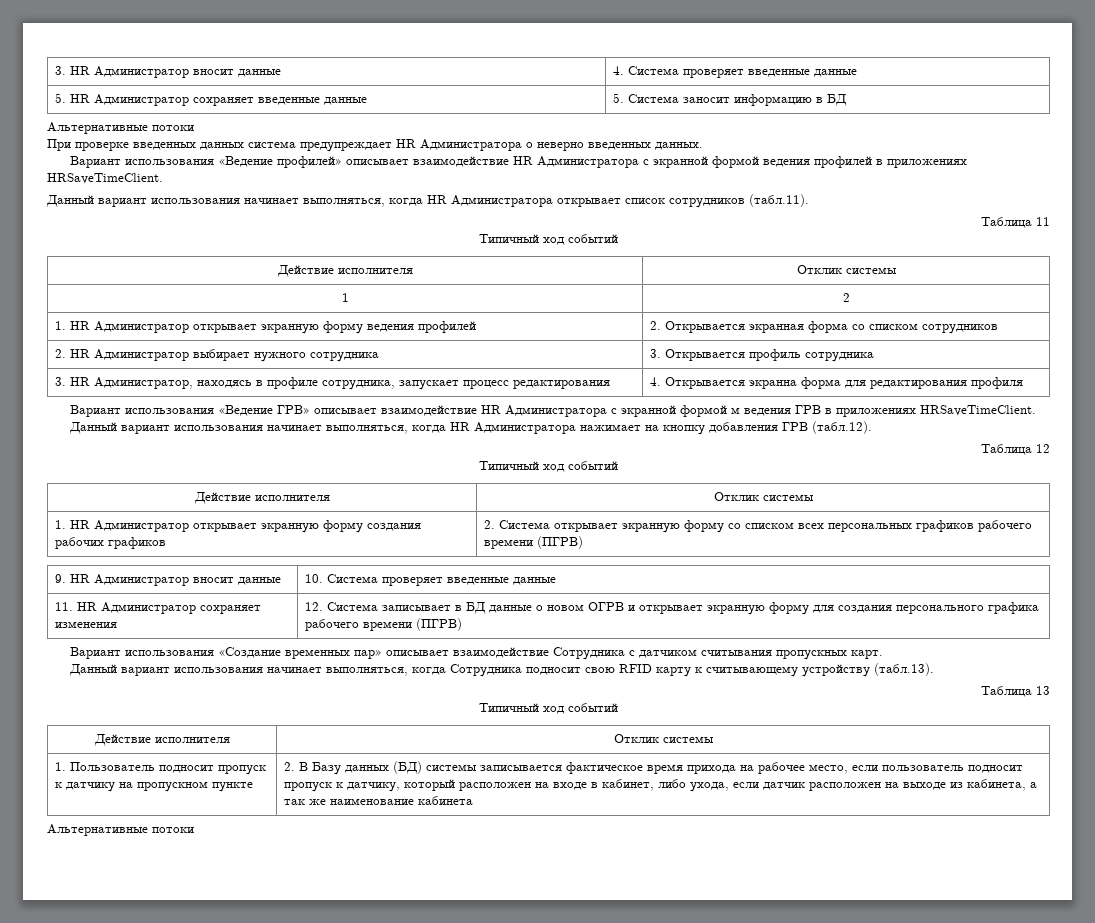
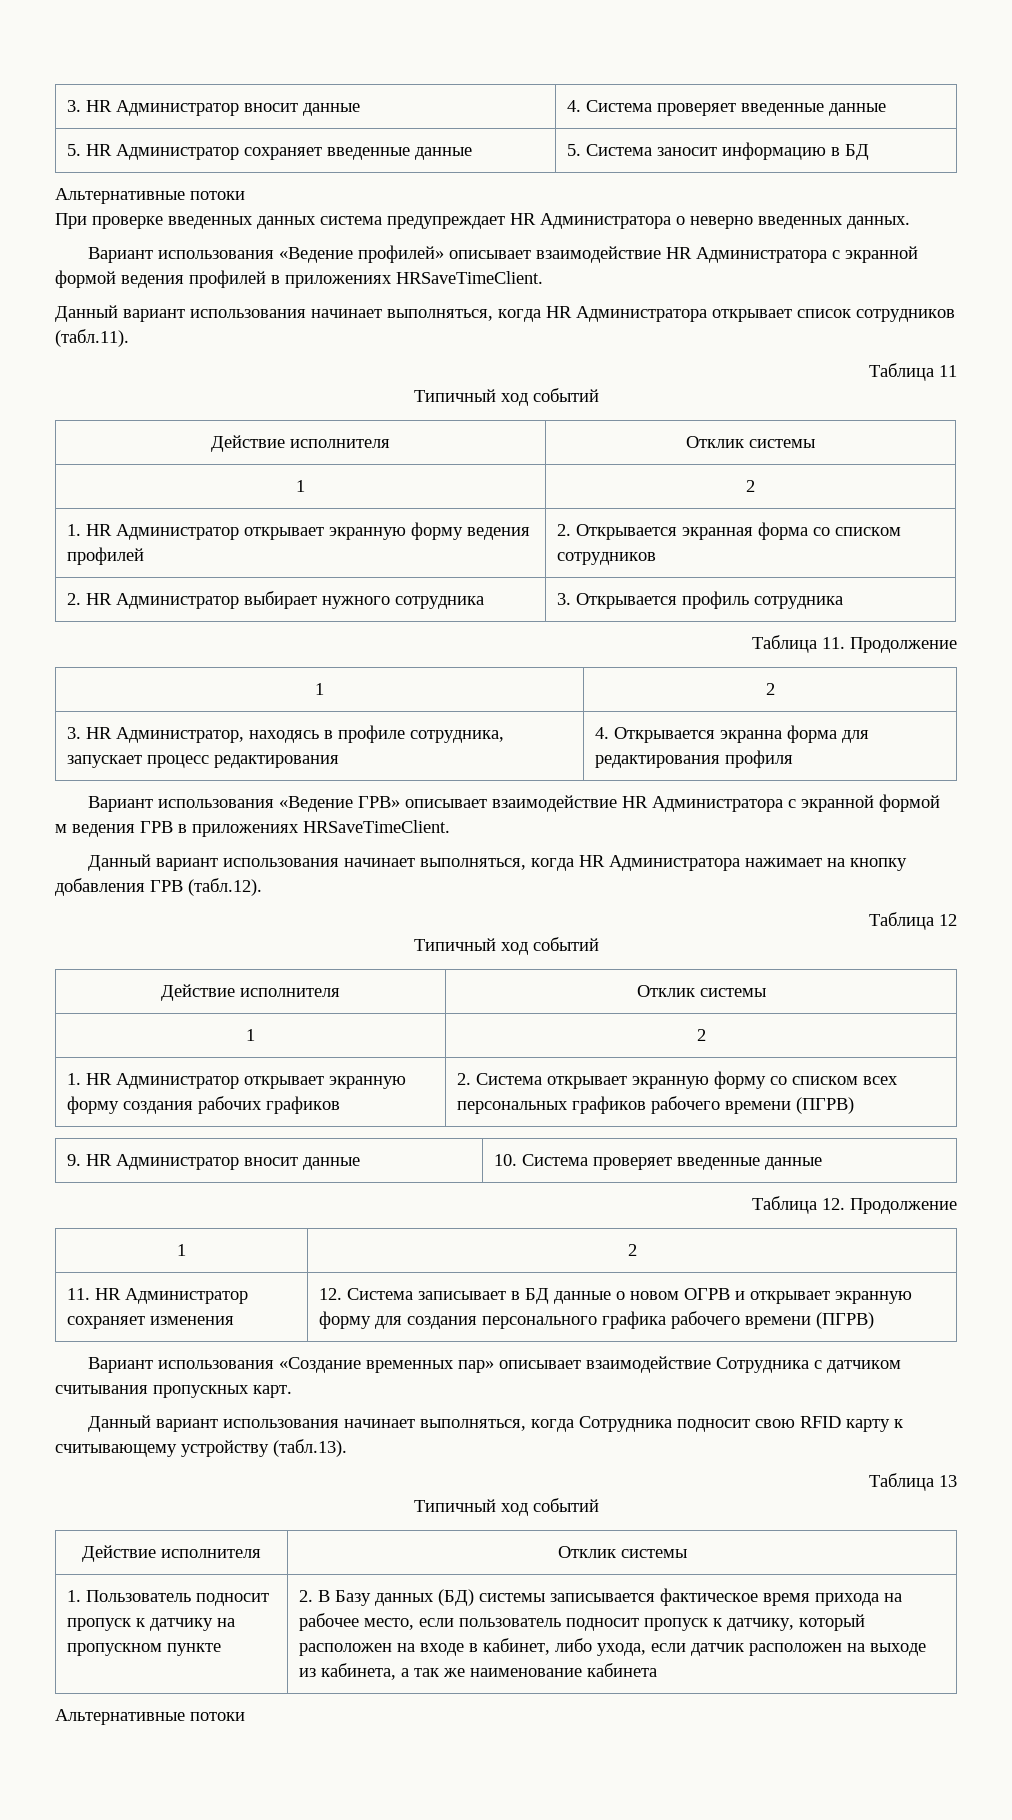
(874, 357) none -> [752,635,957,653] [315,683,324,695] [765,683,775,695] // Таблица 11. Продолжение // 1 | 2
(814, 497) none -> [246,1029,255,1041] [696,1029,706,1041] // 1 | 2
(556, 581) none -> [752,1196,957,1214] [177,1244,186,1256] [627,1244,637,1256] // Таблица 12. Продолжение // 1 | 2

